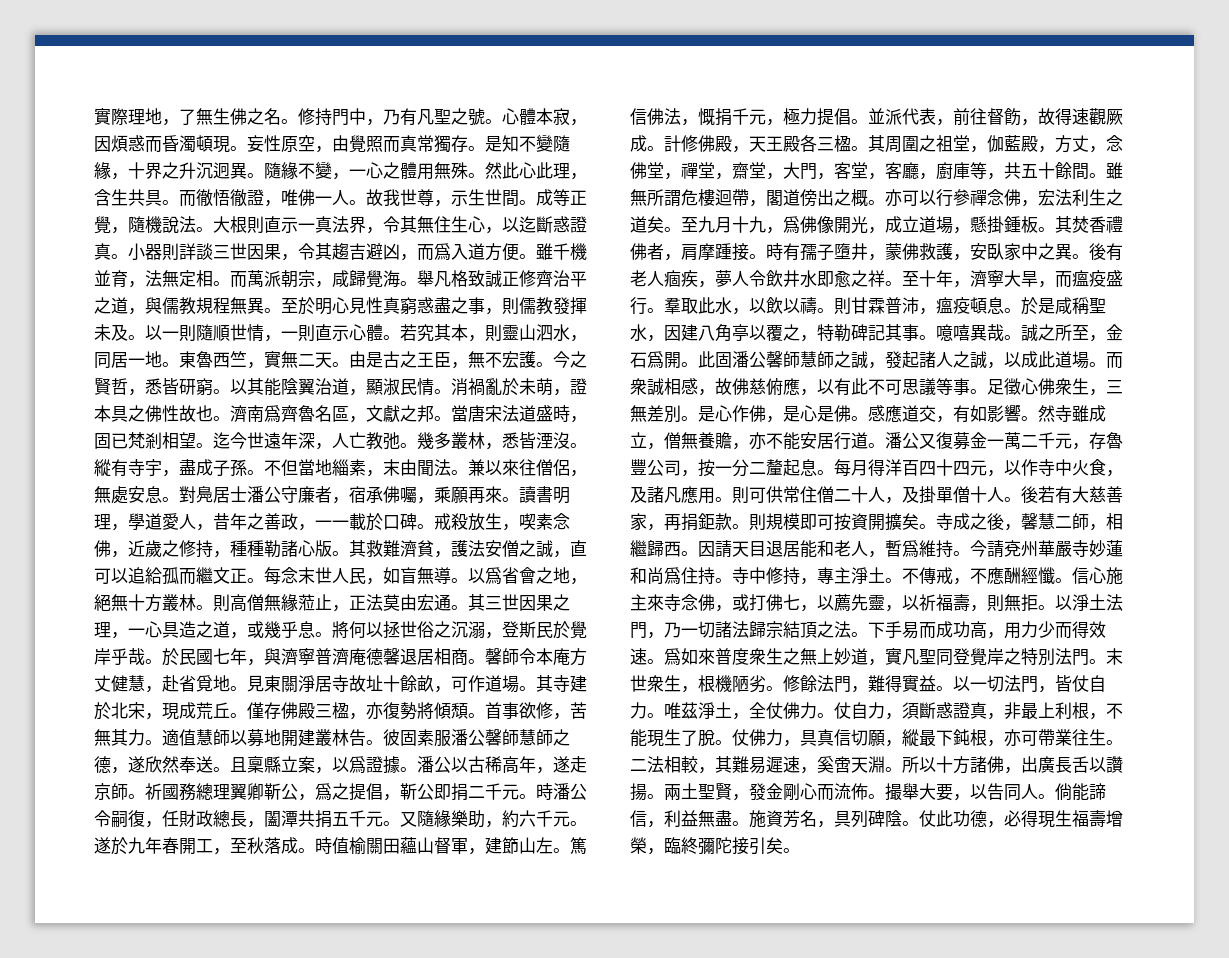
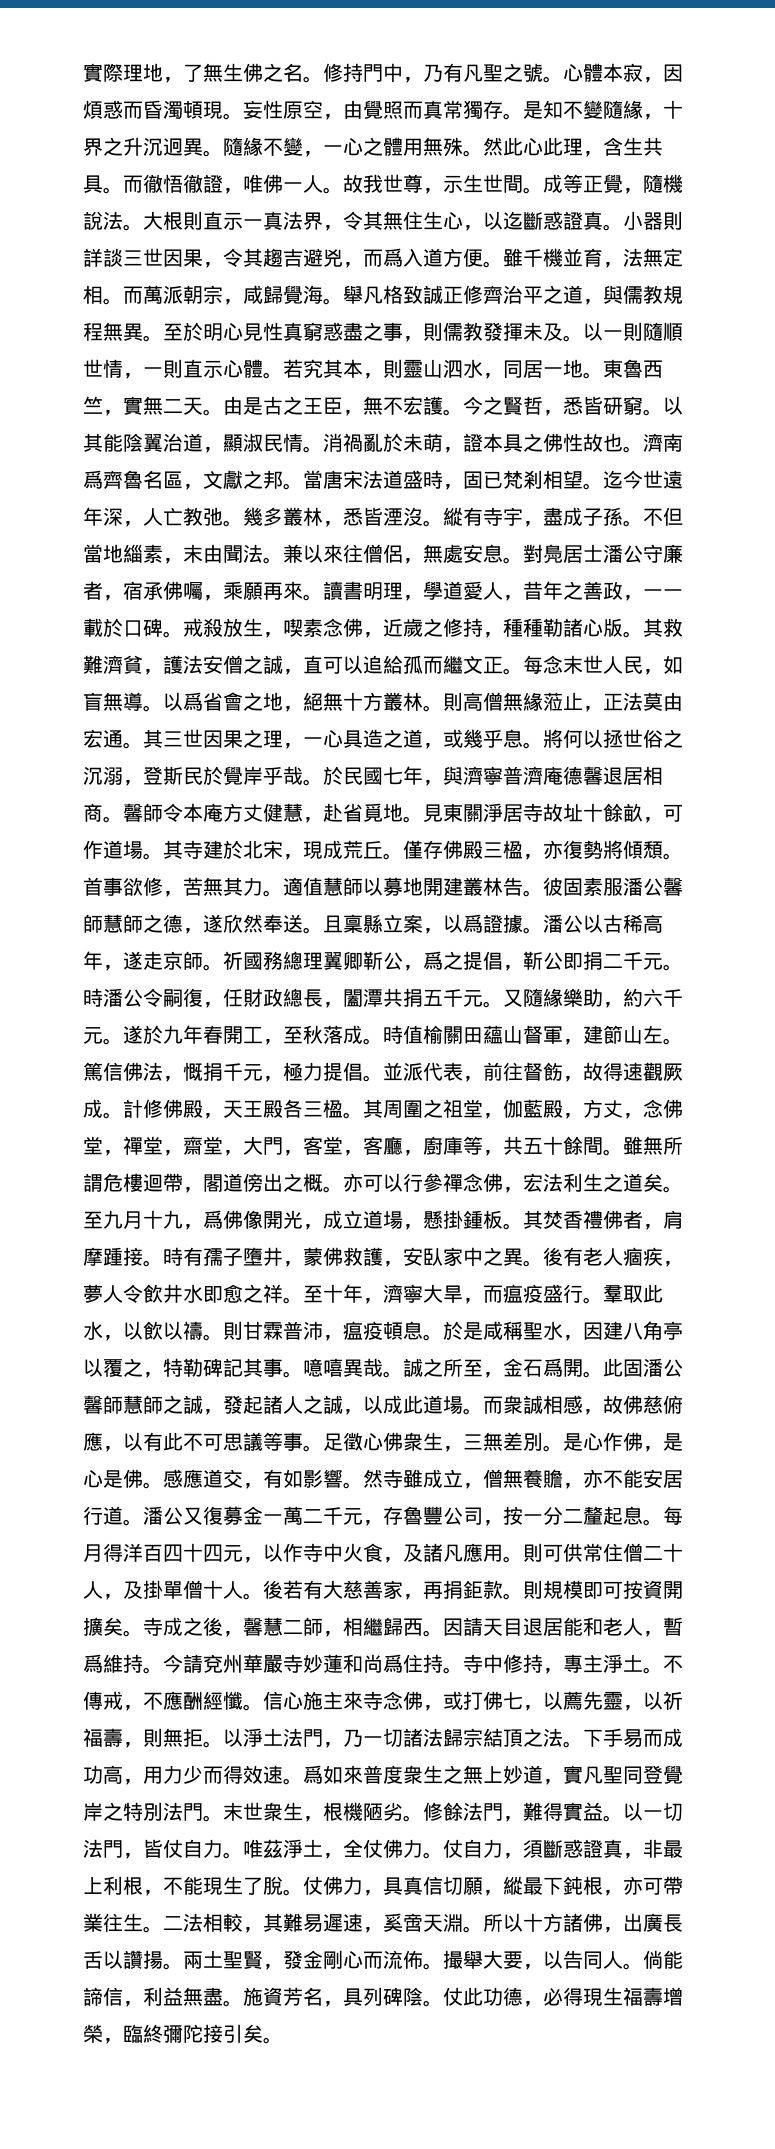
[383,243,400,260] 凶 -> [323,249,343,267] 兇

